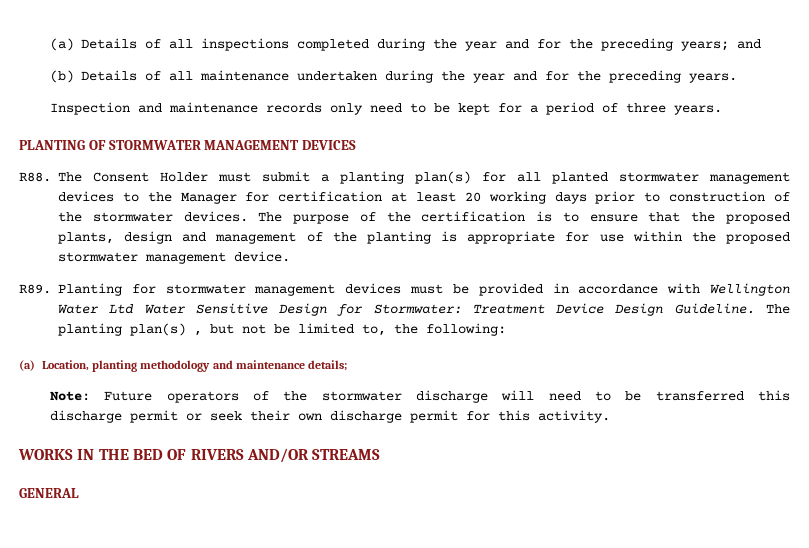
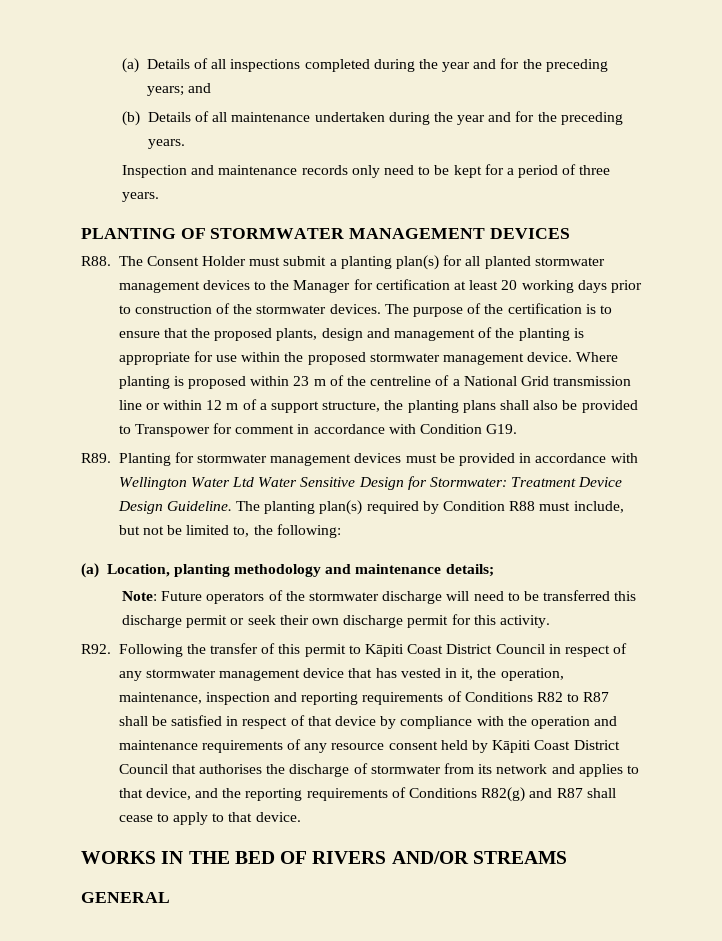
(290, 256) none -> [576,352,619,362] [118,375,632,389] [118,399,638,413] [118,423,518,437] Where planting is proposed within 23 m of the centreline of a National Grid transmission line or within 12 m of a support structure, the planting plans shall also be provided to Transpower for comment in accordance with Condition G19.
[194,331,202,336] , -> [366,501,624,514] required by Condition R88 must include,
(610, 416) none -> [81,643,628,657] [118,668,564,681] [118,691,610,705] [118,715,618,729] [118,739,620,753] [118,763,639,777] [118,787,616,802] [118,812,301,825] // R92. Following the transfer of this permit to Kāpiti Coast District Council in respect of any stormwater management device that has vested in it, the operation, maintenance, inspection and reporting requirements of Conditions R82 to R87 shall be satisfied in respect of that device by compliance with the operation and maintenance requirements of any resource consent held by Kāpiti Coast District Council that authorises the discharge of stormwater from its network and applies to that device, and the reporting requirements of Conditions R82(g) and R87 shall cease to apply to that device.

